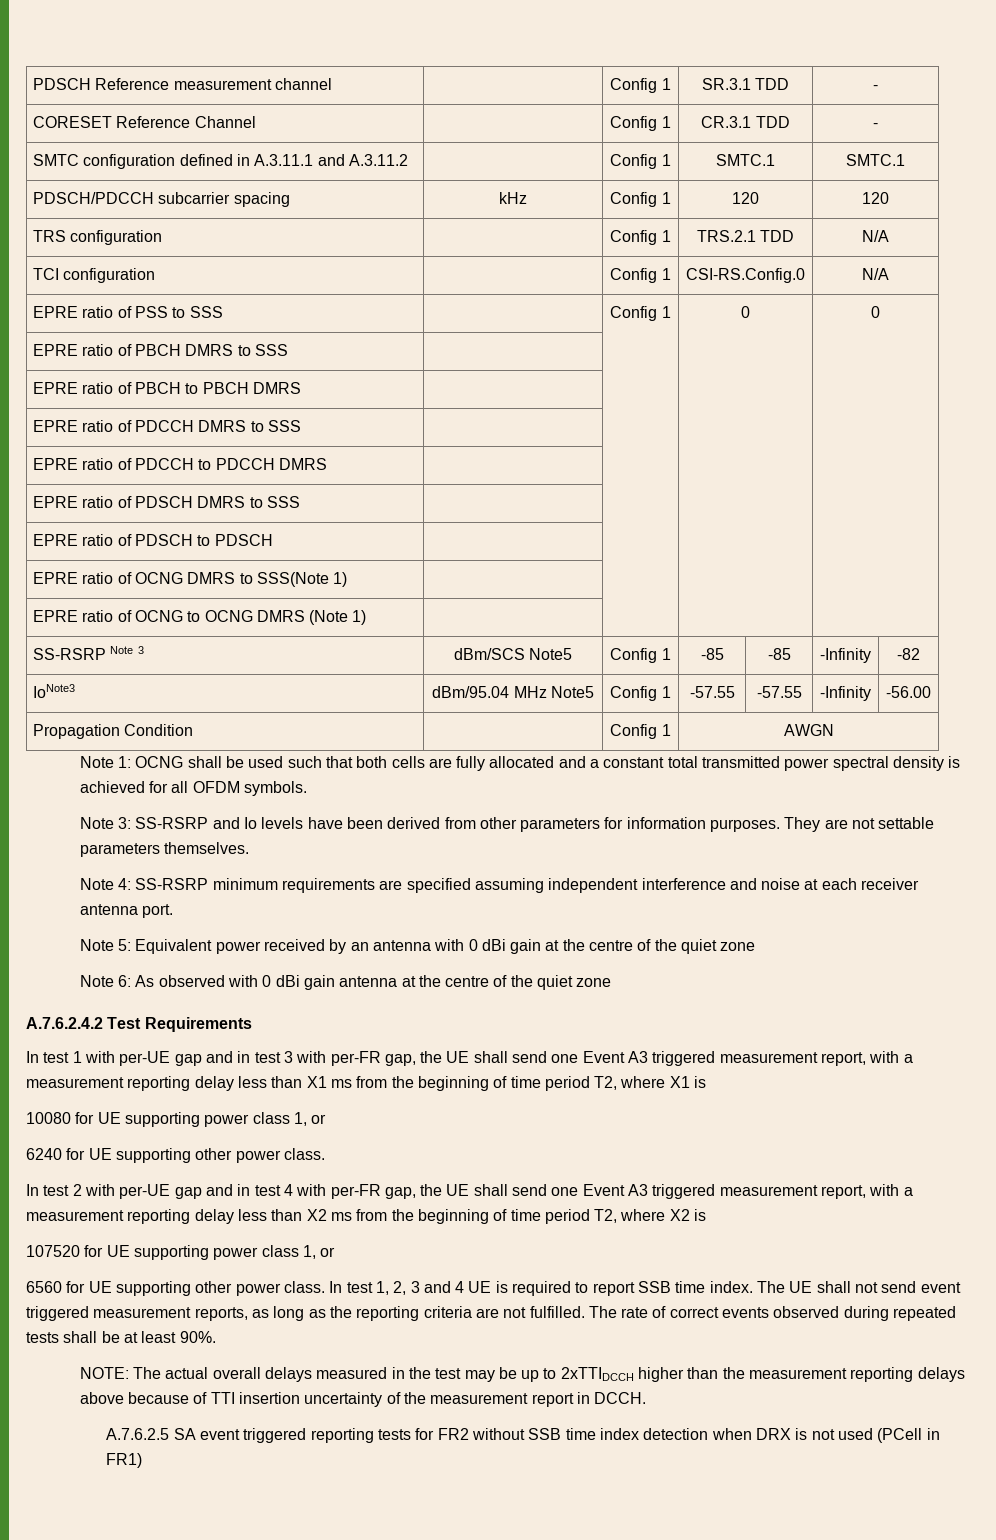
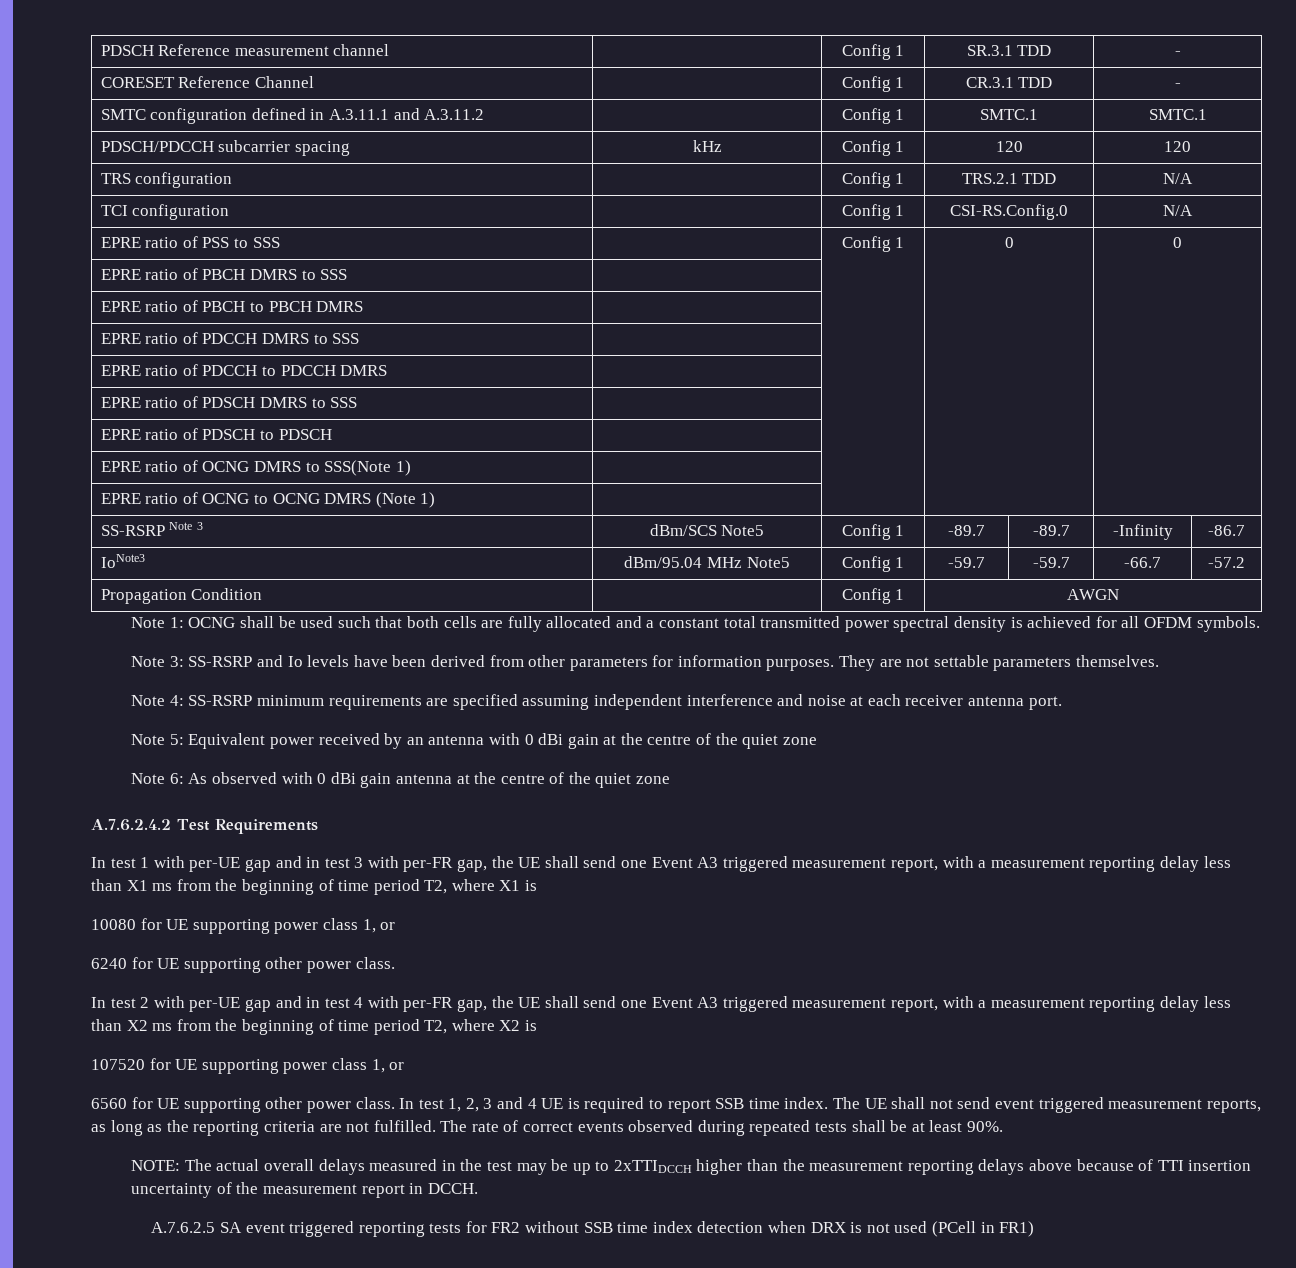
[700,648,724,660] [767,648,791,660] [820,648,871,663] [897,648,920,660] -85 | -85 | -Infinity | -82 -> [948,525,985,536] [1032,525,1070,536] [1112,524,1173,540] [1208,525,1245,536] -89.7 | -89.7 | -Infinity | -86.7
[689,686,735,698] [756,686,802,698] [820,686,871,701] [886,686,931,698] -57.55 | -57.55 | -Infinity | -56.00 -> [948,557,985,568] [1032,557,1070,568] [1124,557,1161,568] [1208,557,1245,568] -59.7 | -59.7 | -66.7 | -57.2

